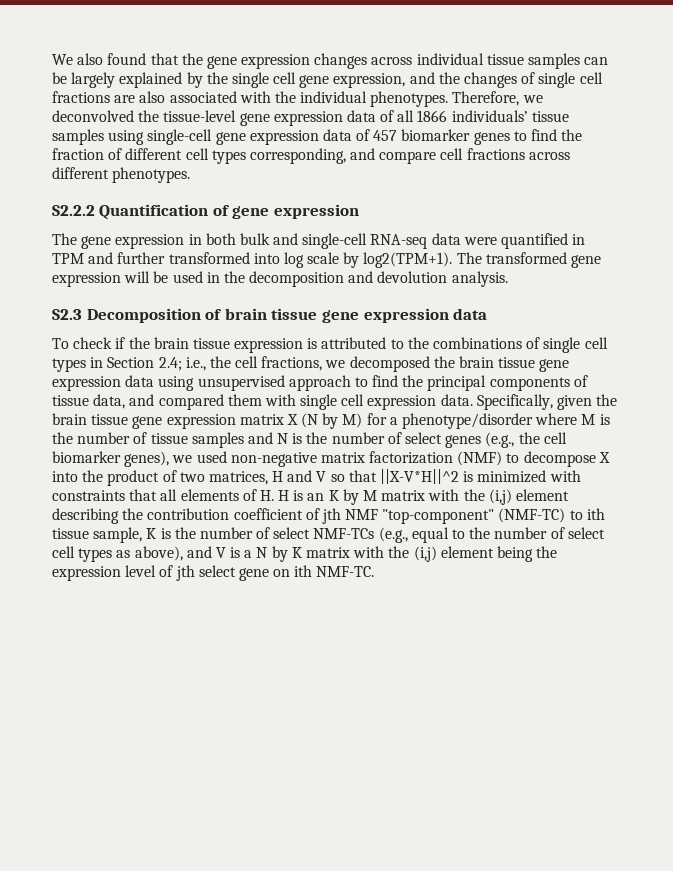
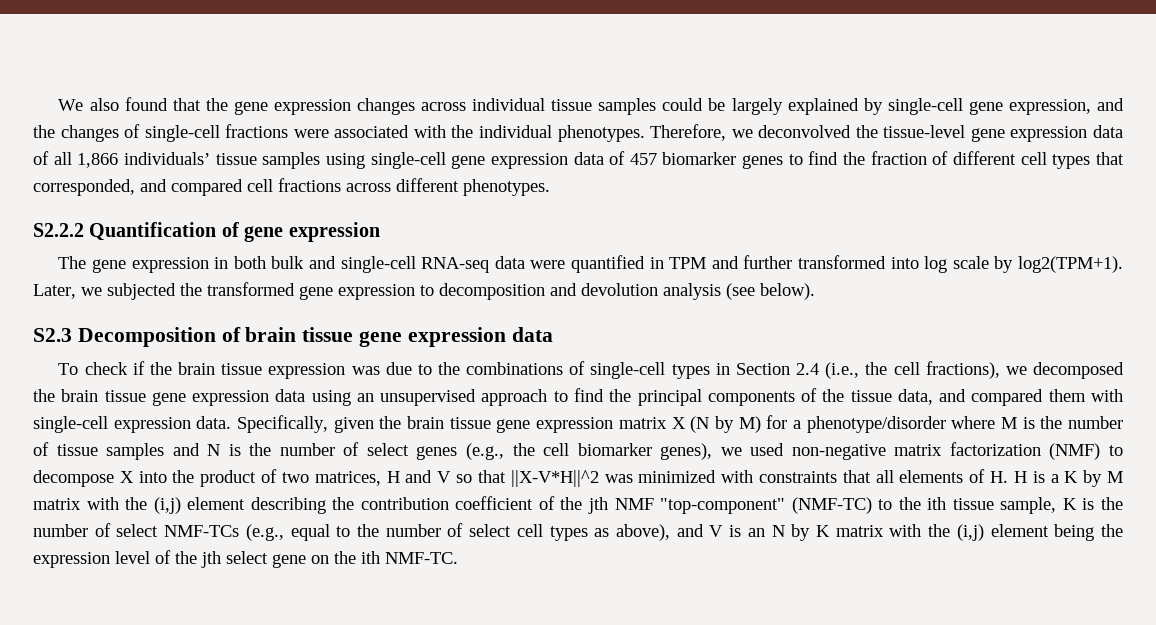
[584,57,609,65] can -> [662,98,704,111] could
[206,72,297,88] the single cell -> [887,98,963,115] single-cell
[538,72,603,88] [52,91,166,103] single cell fractions are also -> [144,124,329,142] single-cell fractions were
[417,110,448,122] 1866 -> [77,153,119,168] 1,866
[249,148,437,164] corresponding, and compare -> [1096,152,1125,165] [33,179,243,196] that corresponded, and compared
[456,252,602,268] [52,271,508,287] The transformed gene expression will be used in the decomposition and devolution analysis. -> [33,282,815,300] Later, we subjected the transformed gene expression to decomposition and devolution analysis (see below).
[307,337,387,349] is attributed -> [351,362,412,375] was due
[543,337,608,353] single cell -> [590,362,666,379] single-cell
[158,356,323,371] 2.4; i.e., the cell fractions, -> [796,361,1000,379] 2.4 (i.e., the cell fractions),
(195, 383) none -> [356,393,374,402] an
(588, 381) none -> [822,389,845,402] the
[300,394,365,410] single cell -> [33,416,108,433] single-cell
[463,471,474,482] is -> [604,474,633,483] was
[307,493,325,501] an -> [1050,474,1059,483] a
(320, 514) none -> [560,497,583,510] the
(583, 515) none -> [898,497,921,510] the
[244,550,253,558] a -> [747,528,765,537] an
(174, 571) none -> [175,551,197,564] the
(291, 573) none -> [334,551,356,564] the

